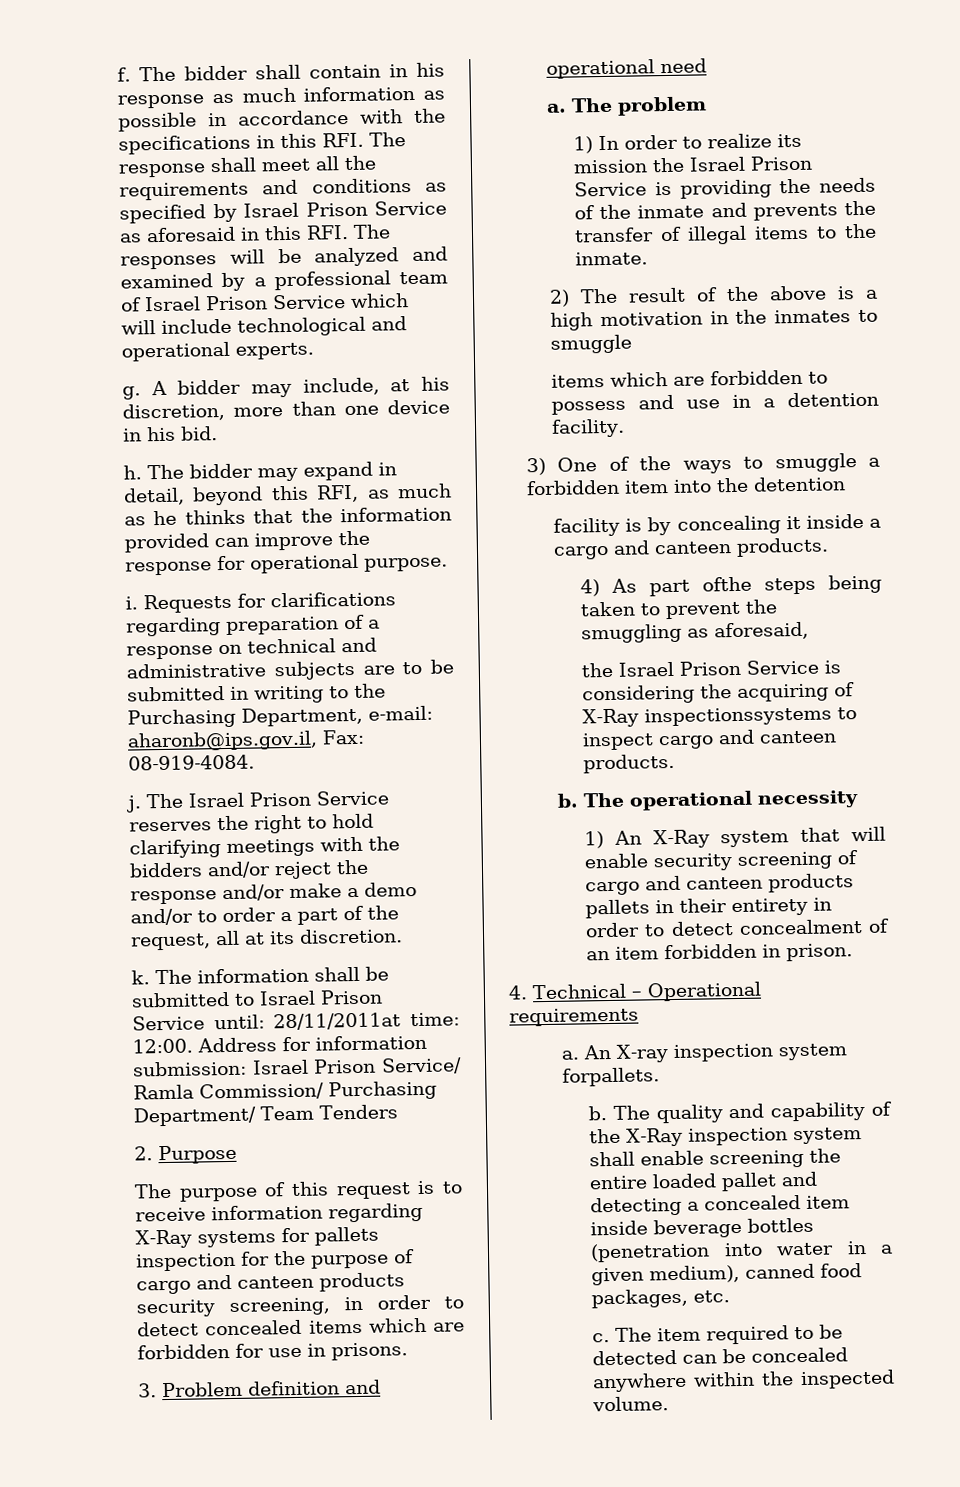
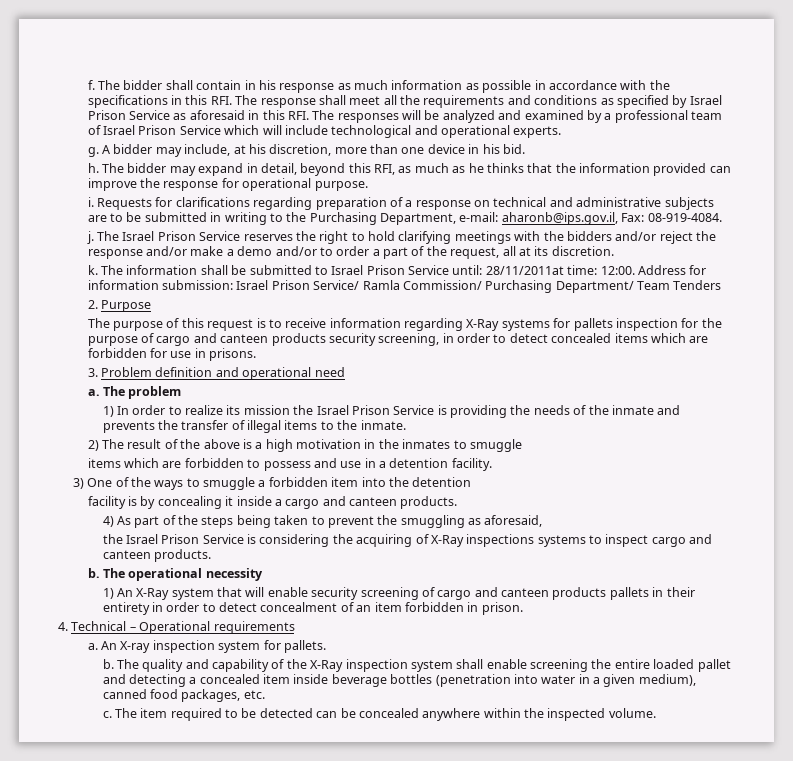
[702,576,753,592] ofthe -> [162,515,199,525] of the
[644,706,833,727] inspectionssystems -> [466,534,586,547] inspections systems
[562,1067,661,1087] forpallets. -> [263,640,326,653] for pallets.

